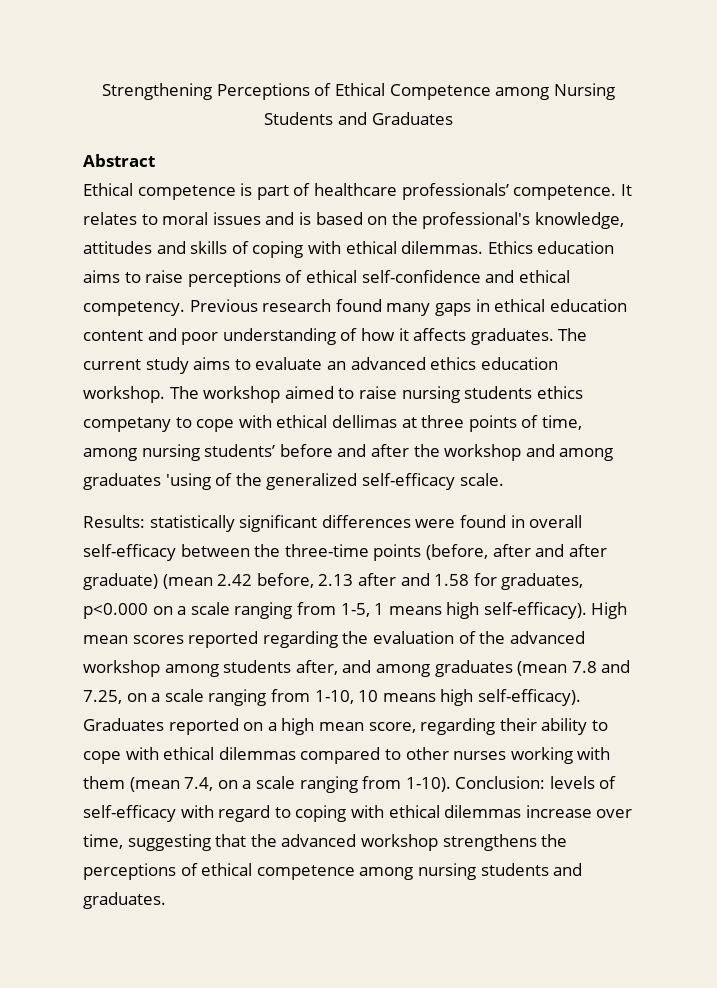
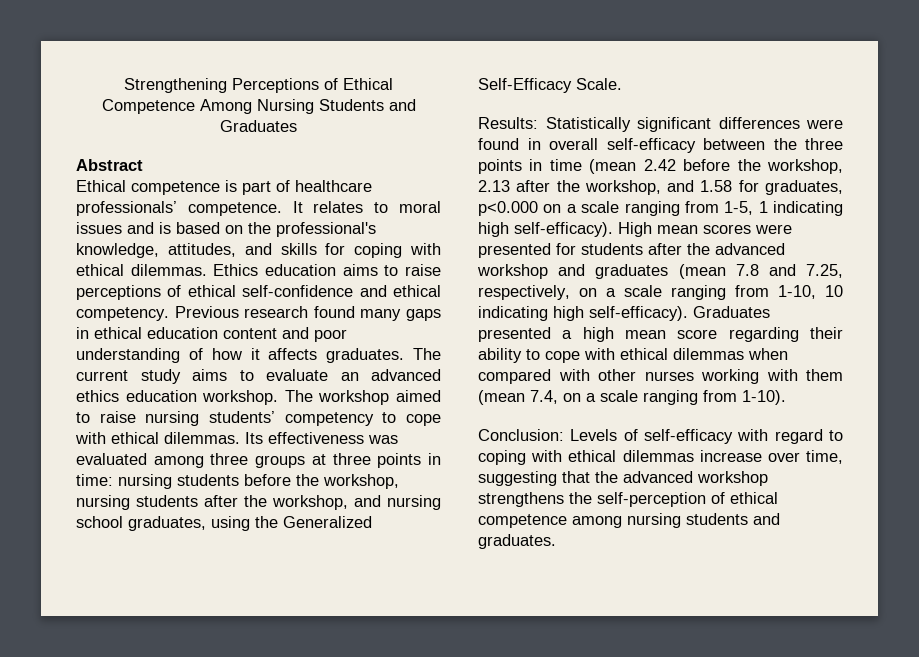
[495,87,550,100] among -> [199,99,252,114] Among
[83,241,152,254] attitudes -> [167,243,236,257] attitudes,
[231,241,249,254] of -> [325,243,346,255] for
[464,386,583,399] [83,415,582,432] [83,444,614,461] [83,473,504,490] students ethics competany to cope with ethical dellimas at three points of time, among nursing students’ before and after the workshop and among graduates 'using of the generalized self-efficacy scale. -> [209,411,441,426] [75,432,398,444] [76,453,441,468] [76,474,399,489] [76,495,441,510] [76,516,372,531] [478,78,622,93] students’ competency to cope with ethical dilemmas. Its effectiveness was evaluated among three groups at three points in time: nursing students before the workshop, nursing students after the workshop, and nursing school graduates, using the Generalized Self-Efficacy Scale.
[149,515,235,532] statistically -> [545,117,631,132] Statistically
[284,544,607,561] [83,573,396,590] three-time points (before, after and after graduate) (mean 2.42 before, 2.13 after -> [805,138,843,150] [478,159,843,174] [478,180,661,195] three points in time (mean 2.42 before the workshop, 2.13 after the workshop,
[388,606,442,615] means -> [773,201,843,216] indicating
[188,631,585,648] [83,660,430,677] reported regarding the evaluation of the advanced workshop among students after, and among -> [755,224,792,234] [478,243,785,258] [477,264,586,279] were presented for students after the advanced workshop and
(122, 697) none -> [478,285,570,300] respectively,
[382,693,436,702] means -> [478,306,548,321] indicating
[168,718,264,735] reported on -> [478,327,551,342] presented
[368,722,416,733] score, -> [677,329,718,339] score
[300,747,401,764] compared to -> [748,348,788,360] [478,369,590,384] when compared with
[455,776,595,789] Conclusion: levels -> [478,429,618,441] // Conclusion: Levels
[83,863,176,880] perceptions -> [597,492,706,507] self-perception

